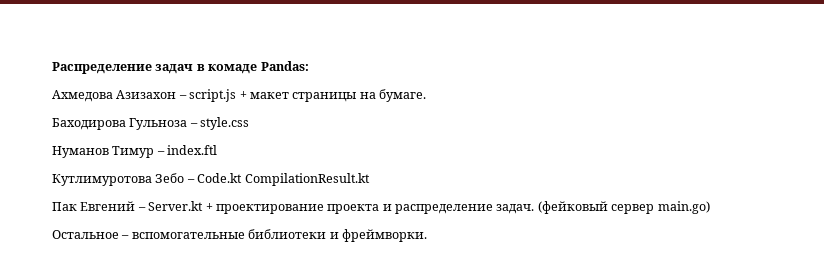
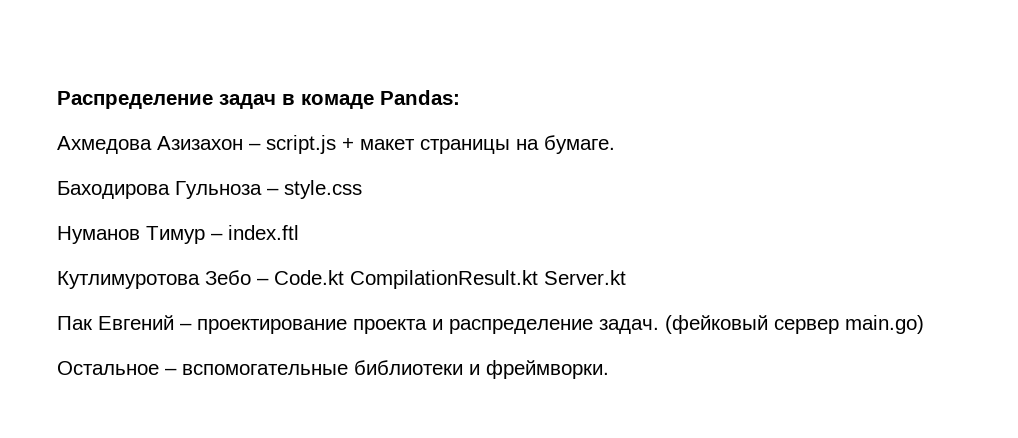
(370, 179) none -> [544,270,626,285] Server.kt
[148,201,213,211] Server.kt + -> (192, 326) none

